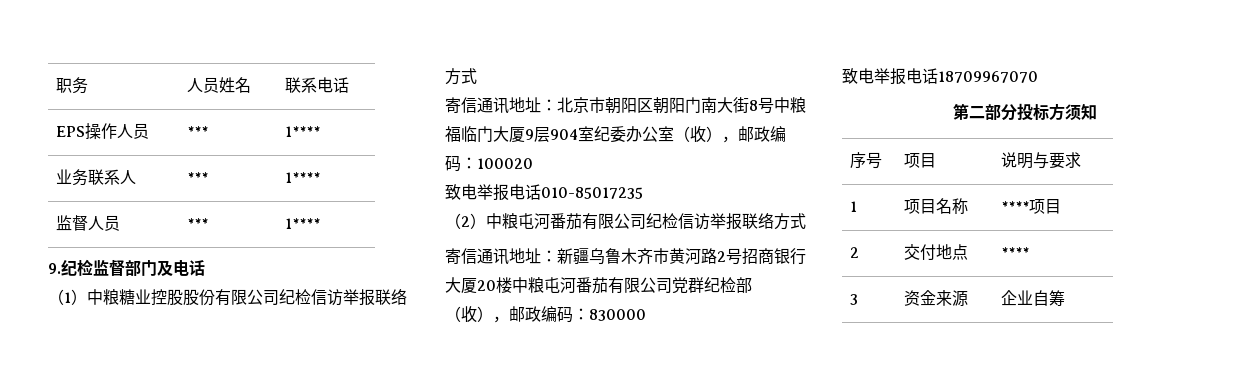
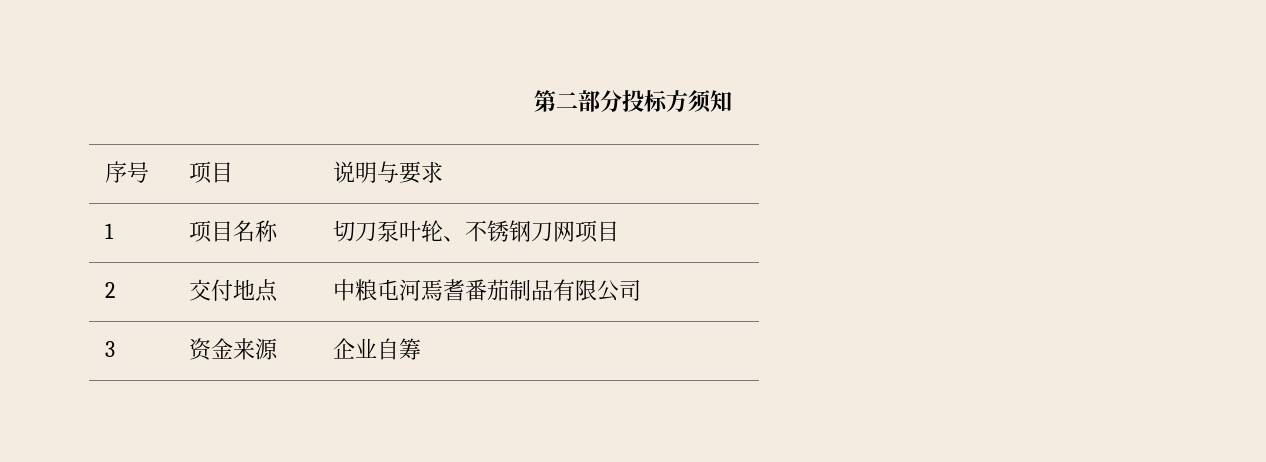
[55,77,88,94] [186,77,251,93] [284,77,349,93] [55,123,149,140] [186,126,208,137] [284,126,320,137] [55,169,136,186] [186,172,208,183] [284,172,320,183] [55,215,120,231] [186,218,208,229] [284,218,320,229] [48,259,205,276] [48,288,407,306] [445,68,477,85] [445,97,806,114] [445,126,786,143] [445,155,533,172] [445,184,643,201] [445,212,806,230] [445,248,806,265] [445,277,752,294] [445,306,646,323] [842,68,1038,85] 职务 | 人员姓名 | 联系电话 // EPS操作人员 | *** | 1**** // 业务联系人 | *** | 1**** // 监督人员 | *** | 1**** // 9.纪检监督部门及电话 // （1）中粮糖业控股股份有限公司纪检信访举报联络方式 // 寄信通讯地址：北京市朝阳区朝阳门南大街8号中粮福临门大厦9层904室纪委办公室（收），邮政编码：100020 // 致电举报电话010-85017235 // （2）中粮屯河番茄有限公司纪检信访举报联络方式 // 寄信通讯地址：新疆乌鲁木齐市黄河路2号招商银行大厦20楼中粮屯河番茄有限公司党群纪检部（收），邮政编码：830000 // 致电举报电话18709967070 // -> (534, 101) none
[1000,201,1029,212] **** -> [333,220,576,242] 切刀泵叶轮、不锈钢刀网
[1000,247,1029,258] **** -> [333,279,642,302] 中粮屯河焉耆番茄制品有限公司

